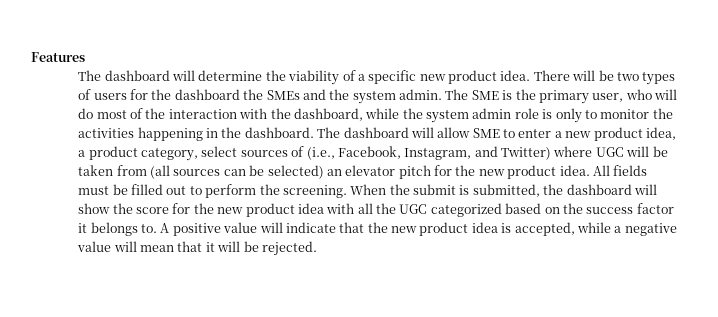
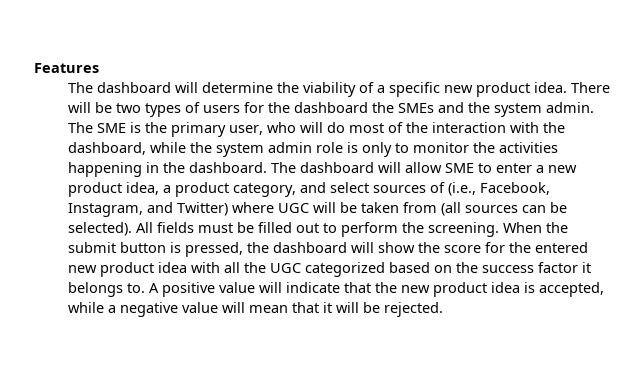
(199, 154) none -> [300,182,327,193] and
[267,165,590,179] selected) an elevator pitch for the new product idea. -> [68,222,133,236] selected).
[459,184,540,197] is submitted, -> [120,242,244,257] button is pressed,
(214, 208) none -> [535,242,589,253] entered

